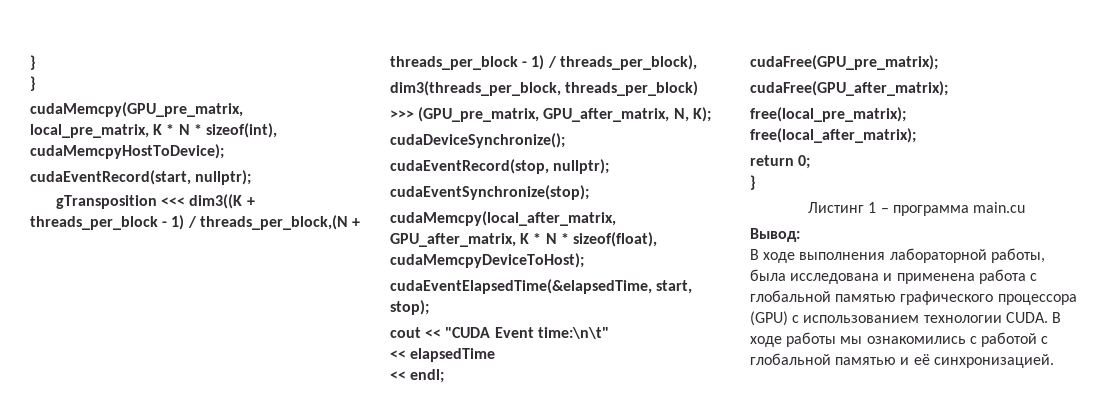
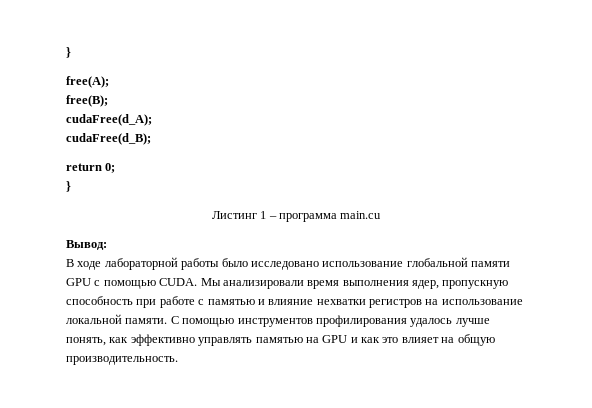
[30,55,36,70] [30,76,36,91] [30,102,243,117] [30,123,277,138] [30,144,224,159] [30,170,252,185] [55,194,255,209] [30,215,360,230] [390,55,697,70] [390,81,699,96] [390,107,711,122] [390,133,565,148] [390,159,610,174] [390,185,589,200] [390,211,616,226] [390,232,657,247] [390,253,584,268] [390,279,693,294] [390,300,429,315] [390,327,609,339] [390,348,496,362] [390,369,445,383] [750,55,938,70] [750,81,948,96] [750,107,906,122] [750,128,916,143] } // } // cudaMemcpy(GPU_pre_matrix, local_pre_matrix, K * N * sizeof(int), cudaMemcpyHostToDevice); // cudaEventRecord(start, nullptr); // gTransposition <<< dim3((K + threads_per_block - 1) / threads_per_block,(N + threads_per_block - 1) / threads_per_block), // dim3(threads_per_block, threads_per_block) // >>> (GPU_pre_matrix, GPU_after_matrix, N, K); // cudaDeviceSynchronize(); // cudaEventRecord(stop, nullptr); // cudaEventSynchronize(stop); // cudaMemcpy(local_after_matrix, GPU_after_matrix, K * N * sizeof(float), cudaMemcpyDeviceToHost); // cudaEventElapsedTime(&elapsedTime, start, stop); // cout << "CUDA Event time:\n\t" // << elapsedTime // << endl; // cudaFree(GPU_pre_matrix); // cudaFree(GPU_after_matrix); // free(local_pre_matrix); // free(local_after_matrix); -> [66,47,71,58] [66,76,109,88] [66,95,108,107] [66,114,152,126] [66,133,151,145] } // free(A); // free(B); // cudaFree(d_A); // cudaFree(d_B);
[799,248,1045,263] [750,269,1037,284] [750,290,1077,305] [750,311,1061,326] [750,332,1049,347] [750,353,1054,368] выполнения лабораторной работы, была исследована и применена работа с глобальной памятью графического процессора (GPU) с использованием технологии CUDA. В ходе работы мы ознакомились с работой с глобальной памятью и её синхронизацией. -> [104,257,510,270] [66,278,509,289] [66,296,523,308] [66,314,490,327] [66,334,495,346] [66,356,178,365] лабораторной работы было исследовано использование глобальной памяти GPU с помощью CUDA. Мы анализировали время выполнения ядер, пропускную способность при работе с памятью и влияние нехватки регистров на использование локальной памяти. С помощью инструментов профилирования удалось лучше понять, как эффективно управлять памятью на GPU и как это влияет на общую производительность.

